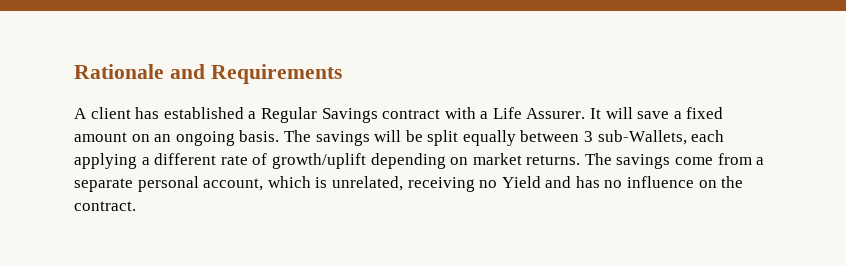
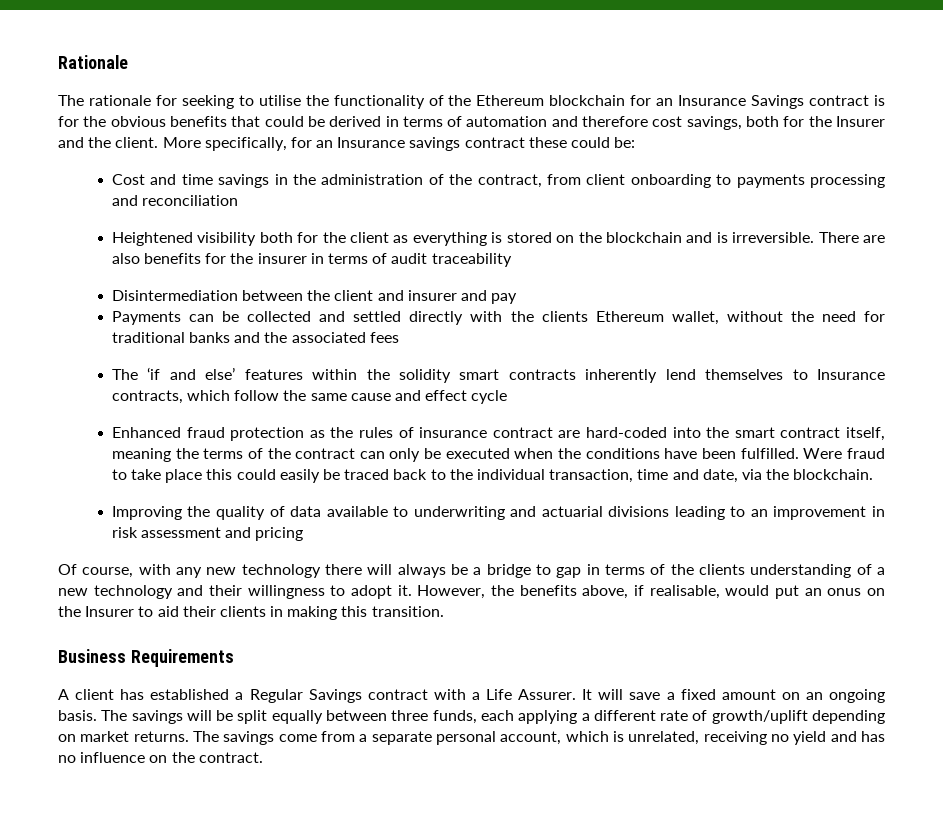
[169,64,205,79] and -> [58,95,886,109] [58,116,885,130] [58,137,636,151] [111,174,886,188] [111,195,239,206] [111,232,886,246] [111,253,512,267] [111,290,518,304] [111,311,886,325] [111,332,399,343] [111,367,886,383] [111,390,508,404] [111,427,885,441] [111,448,886,462] [111,469,874,483] [111,506,886,520] [111,527,304,541] [58,564,886,578] [58,585,885,599] [58,606,444,620] [58,649,126,663] // The rationale for seeking to utilise the functionality of the Ethereum blockchain for an Insurance Savings contract is for the obvious benefits that could be derived in terms of automation and therefore cost savings, both for the Insurer and the client. More specifically, for an Insurance savings contract these could be: // Cost and time savings in the administration of the contract, from client onboarding to payments processing and reconciliation // Heightened visibility both for the client as everything is stored on the blockchain and is irreversible. There are also benefits for the insurer in terms of audit traceability // Disintermediation between the client and insurer and pay // Payments can be collected and settled directly with the clients Ethereum wallet, without the need for traditional banks and the associated fees // The ‘if and else’ features within the solidity smart contracts inherently lend themselves to Insurance contracts, which follow the same cause and effect cycle // Enhanced fraud protection as the rules of insurance contract are hard-coded into the smart contract itself, meaning the terms of the contract can only be executed when the conditions have been fulfilled. Were fraud to take place this could easily be traced back to the individual transaction, time and date, via the blockchain. // Improving the quality of data available to underwriting and actuarial divisions leading to an improvement in risk assessment and pricing // Of course, with any new technology there will always be a bridge to gap in terms of the clients understanding of a new technology and their willingness to adopt it. However, the benefits above, if realisable, would put an onus on the Insurer to aid their clients in making this transition. // Business
[584,130,687,145] 3 sub-Wallets, -> [391,710,477,724] three funds,
[501,176,541,188] Yield -> [793,731,827,745] yield

